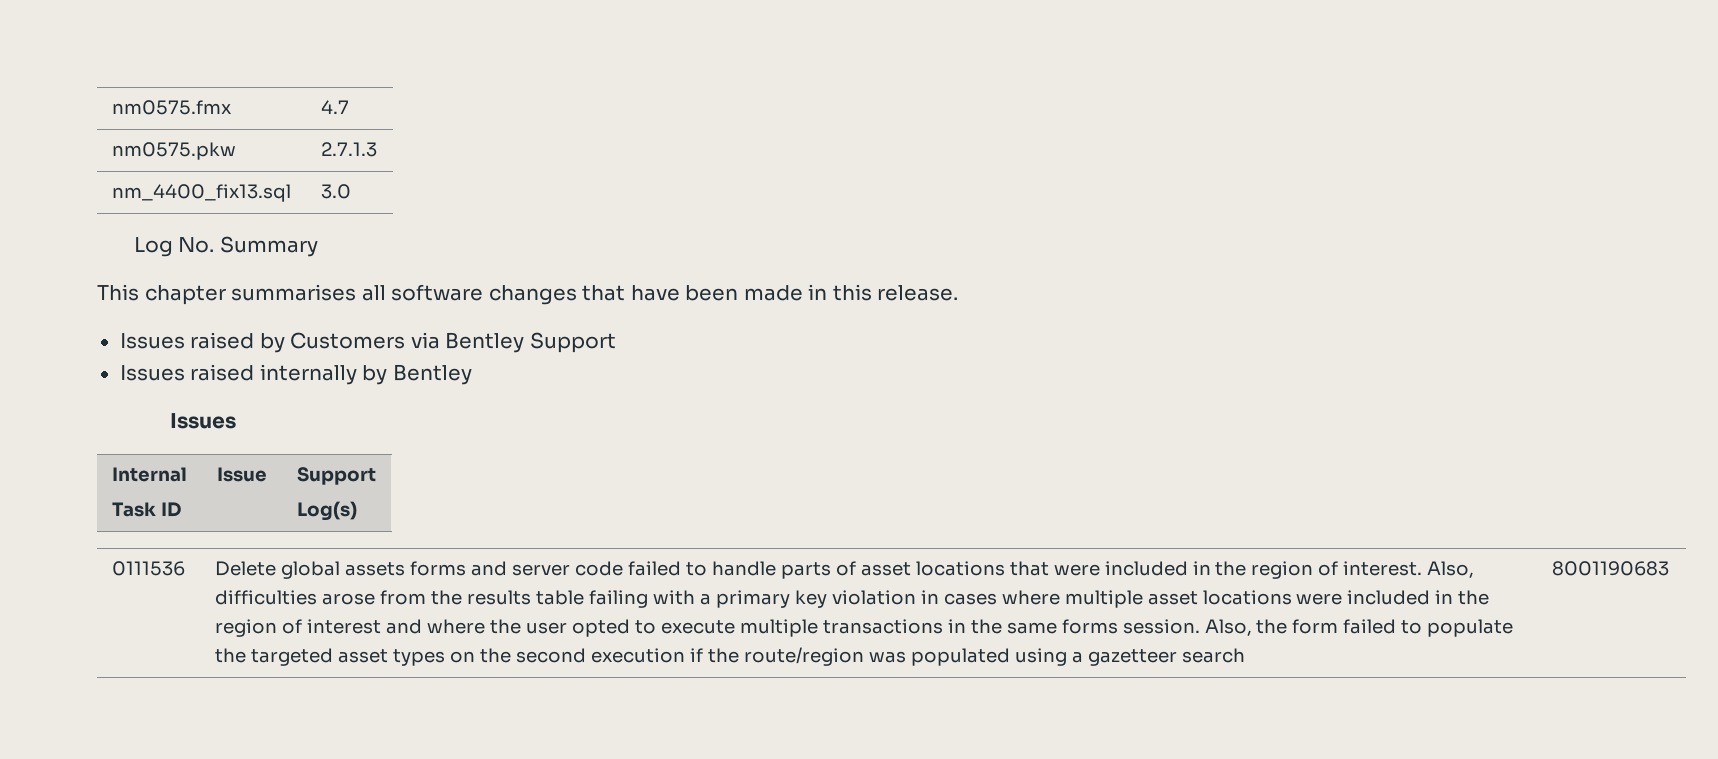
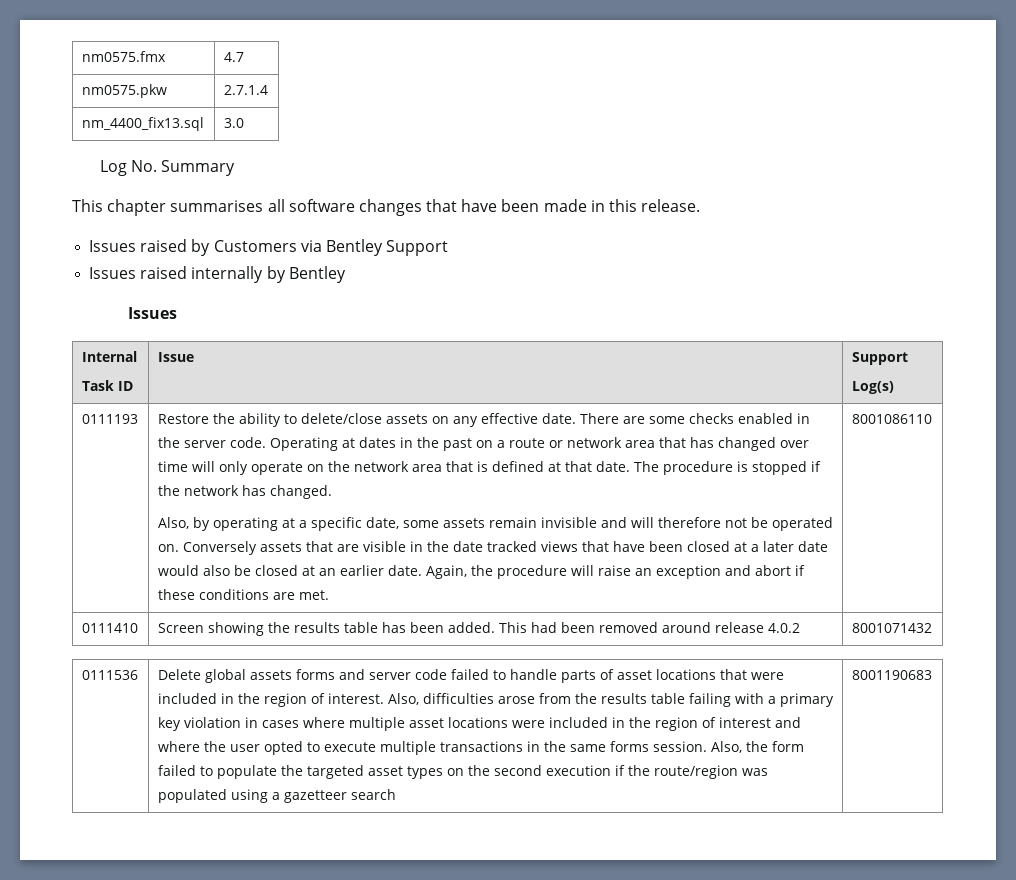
[320,142,377,157] 2.7.1.3 -> [223,85,268,95] 2.7.1.4
(357, 511) none -> [81,414,138,424] [157,413,810,427] [157,437,809,451] [157,461,821,475] [157,485,332,499] [157,517,833,531] [157,541,828,555] [157,565,805,579] [157,589,329,600] [851,414,932,424] [81,623,138,633] [157,622,800,636] [851,623,932,633] // 0111193 | Restore the ability to delete/close assets on any effective date. There are some checks enabled in the server code. Operating at dates in the past on a route or network area that has changed over time will only operate on the network area that is defined at that date. The procedure is stopped if the network has changed. // Also, by operating at a specific date, some assets remain invisible and will therefore not be operated on. Conversely assets that are visible in the date tracked views that have been closed at a later date would also be closed at an earlier date. Again, the procedure will raise an exception and abort if these conditions are met. | 8001086110 // 0111410 | Screen showing the results table has been added. This had been removed around release 4.0.2 | 8001071432

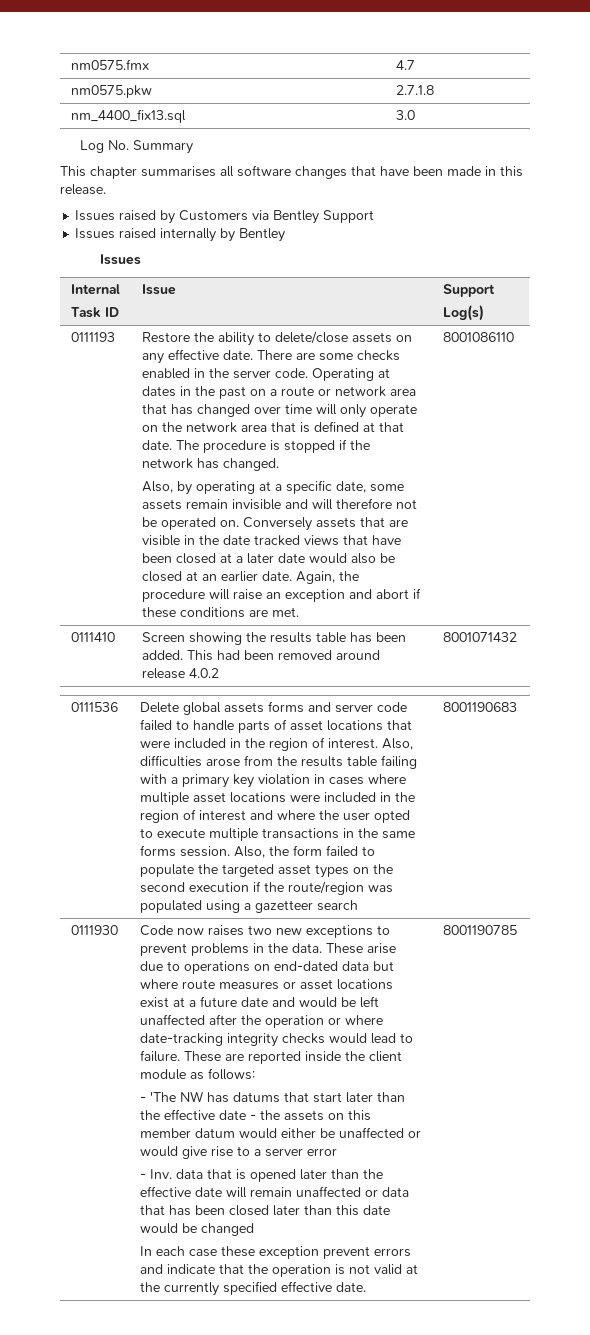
[223,85,268,95] 2.7.1.4 -> [395,85,434,95] 2.7.1.8
(932, 675) none -> [70,925,118,935] [139,925,390,938] [139,943,396,956] [139,961,394,974] [139,979,393,990] [139,996,379,1008] [139,1014,383,1028] [139,1033,413,1047] [139,1050,402,1064] [139,1068,255,1080] [139,1091,405,1103] [139,1109,371,1121] [139,1127,421,1139] [139,1146,337,1159] [139,1169,383,1182] [139,1186,409,1198] [139,1205,390,1216] [139,1223,254,1236] [139,1246,411,1259] [139,1264,418,1277] [139,1281,366,1296] [442,925,517,935] // 0111930 | Code now raises two new exceptions to prevent problems in the data. These arise due to operations on end-dated data but where route measures or asset locations exist at a future date and would be left unaffected after the operation or where date-tracking integrity checks would lead to failure. These are reported inside the client module as follows: // - 'The NW has datums that start later than the effective date - the assets on this member datum would either be unaffected or would give rise to a server error // - Inv. data that is opened later than the effective date will remain unaffected or data that has been closed later than this date would be changed // In each case these exception prevent errors and indicate that the operation is not valid at the currently specified effective date. | 8001190785

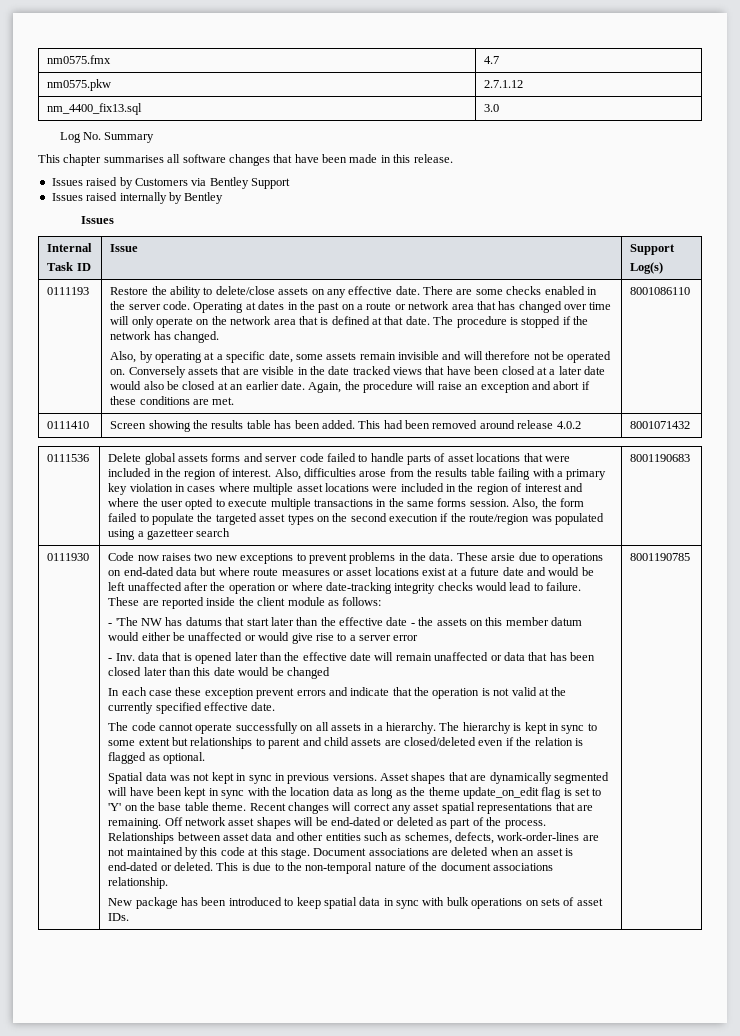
[395,85,434,95] 2.7.1.8 -> [484,80,524,88] 2.7.1.12
[366,943,396,954] arise -> [491,553,516,561] arsie
(366, 1287) none -> [108,722,597,734] [108,737,583,749] [108,752,206,764] [108,772,609,784] [108,787,602,799] [108,802,593,814] [108,817,546,829] [108,832,599,844] [108,847,573,859] [108,862,554,874] [108,877,169,889] [108,897,603,909] [108,913,130,921] // The code cannot operate successfully on all assets in a hierarchy. The hierarchy is kept in sync to some extent but relationships to parent and child assets are closed/deleted even if the relation is flagged as optional. // Spatial data was not kept in sync in previous versions. Asset shapes that are dynamically segmented will have been kept in sync with the location data as long as the theme update_on_edit flag is set to 'Y' on the base table theme. Recent changes will correct any asset spatial representations that are remaining. Off network asset shapes will be end-dated or deleted as part of the process. Relationships between asset data and other entities such as schemes, defects, work-order-lines are not maintained by this code at this stage. Document associations are deleted when an asset is end-dated or deleted. This is due to the non-temporal nature of the document associations relationship. // New package has been introduced to keep spatial data in sync with bulk operations on sets of asset IDs.

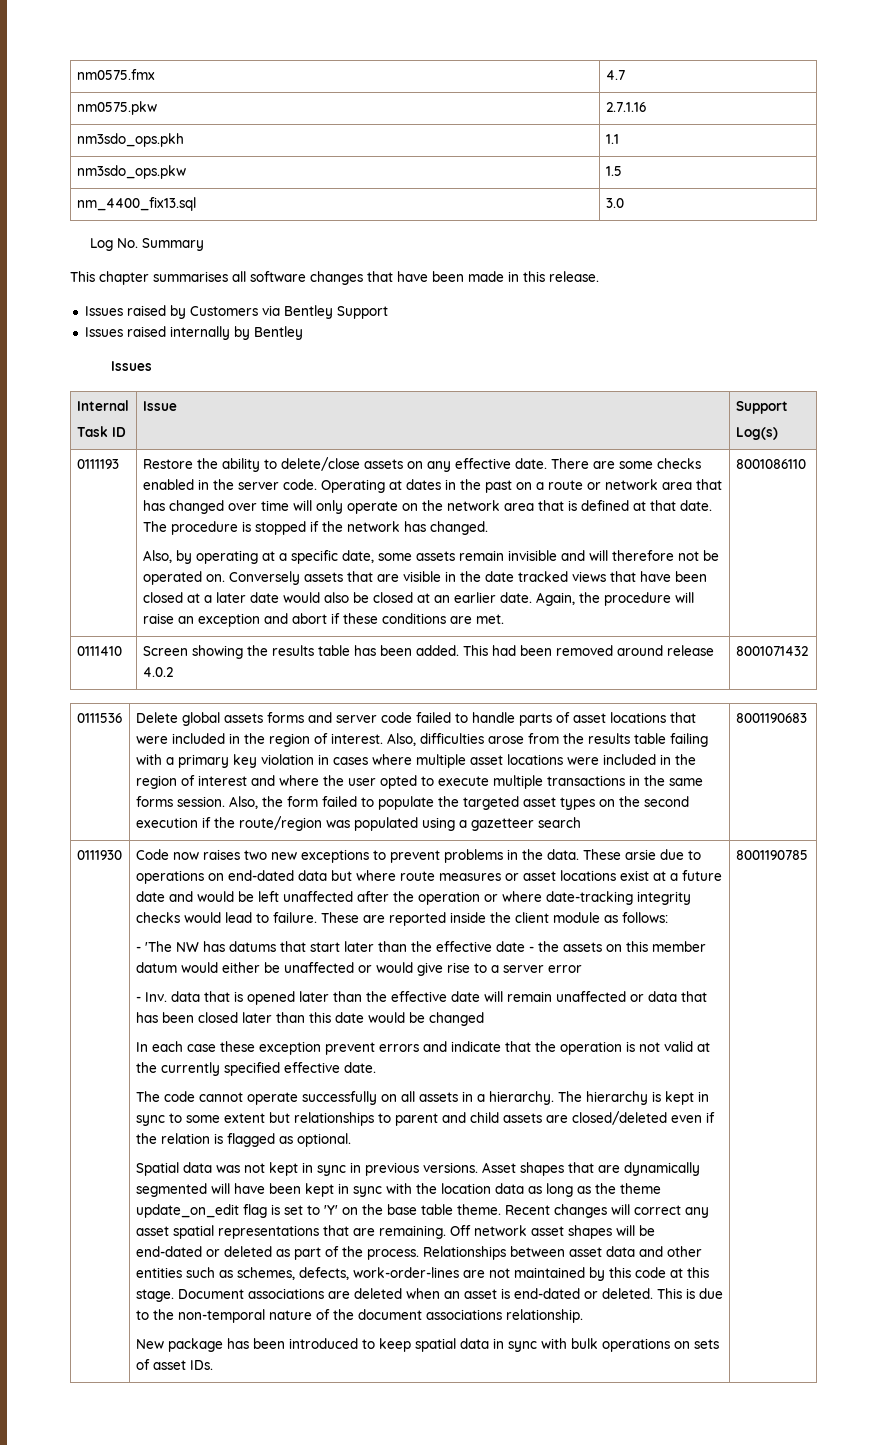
[484,80,524,88] 2.7.1.12 -> [605,102,646,112] [76,133,184,147] [605,134,619,144] [76,165,186,179] [605,166,622,176] 2.7.1.16 // nm3sdo_ops.pkh | 1.1 // nm3sdo_ops.pkw | 1.5

